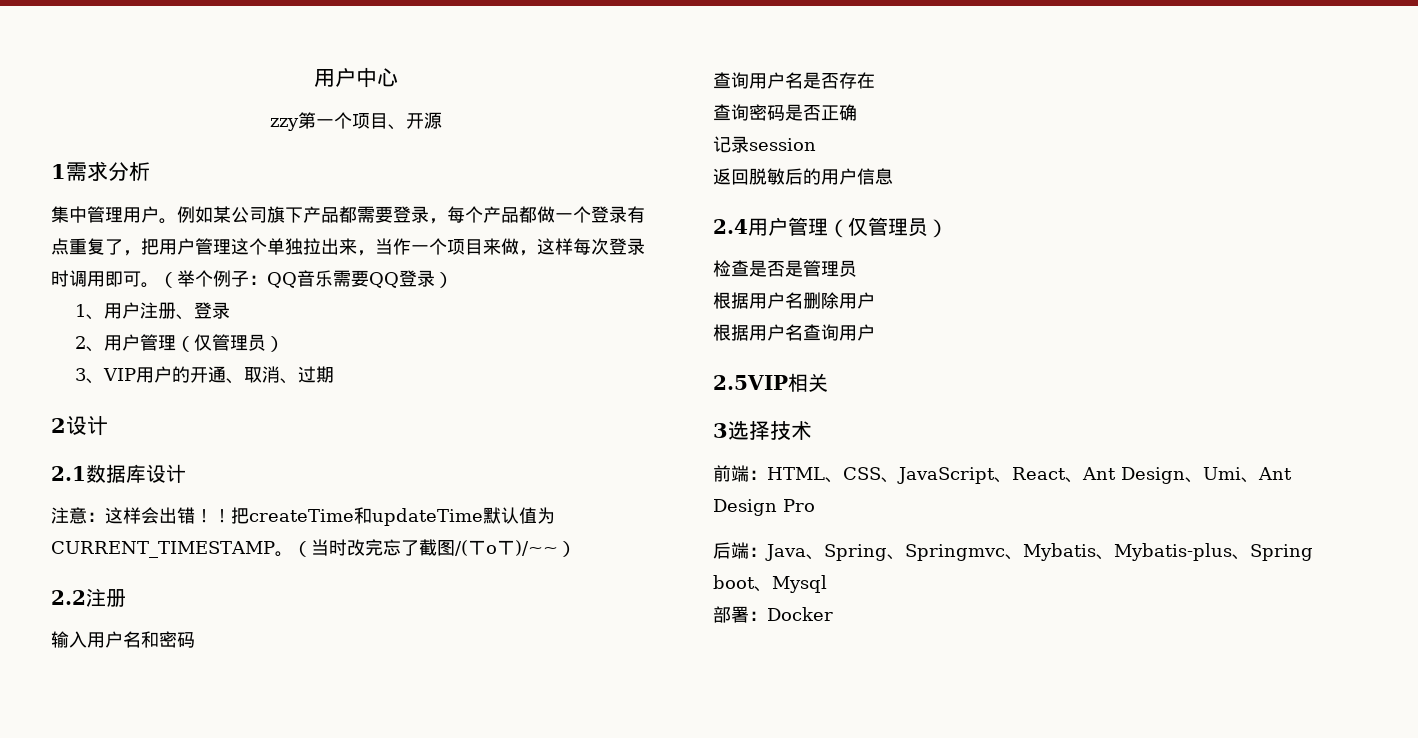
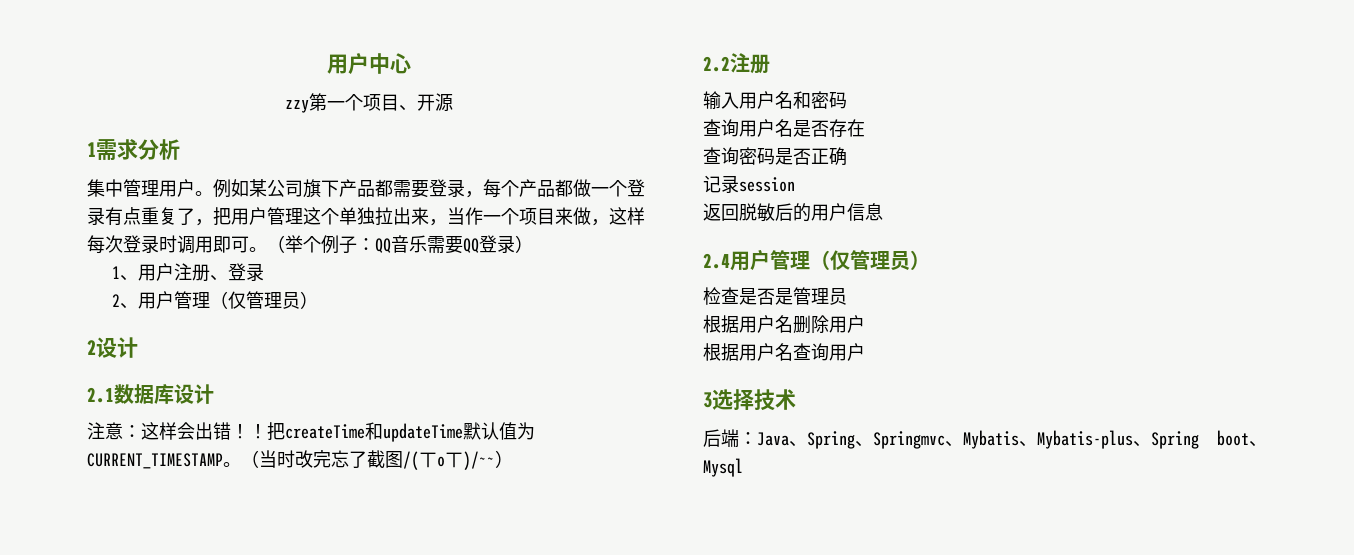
[75,366,335,384] // 3、VIP用户的开通、取消、过期 -> (318, 300) none
[713,373,828,392] // 2.5VIP相关 -> (865, 352) none
[713,465,1292,484] [713,499,815,516] // 前端：HTML、CSS、JavaScript、React、Ant Design、Umi、Ant Design Pro -> (796, 399) none
[713,606,833,623] // 部署：Docker -> (743, 467) none

